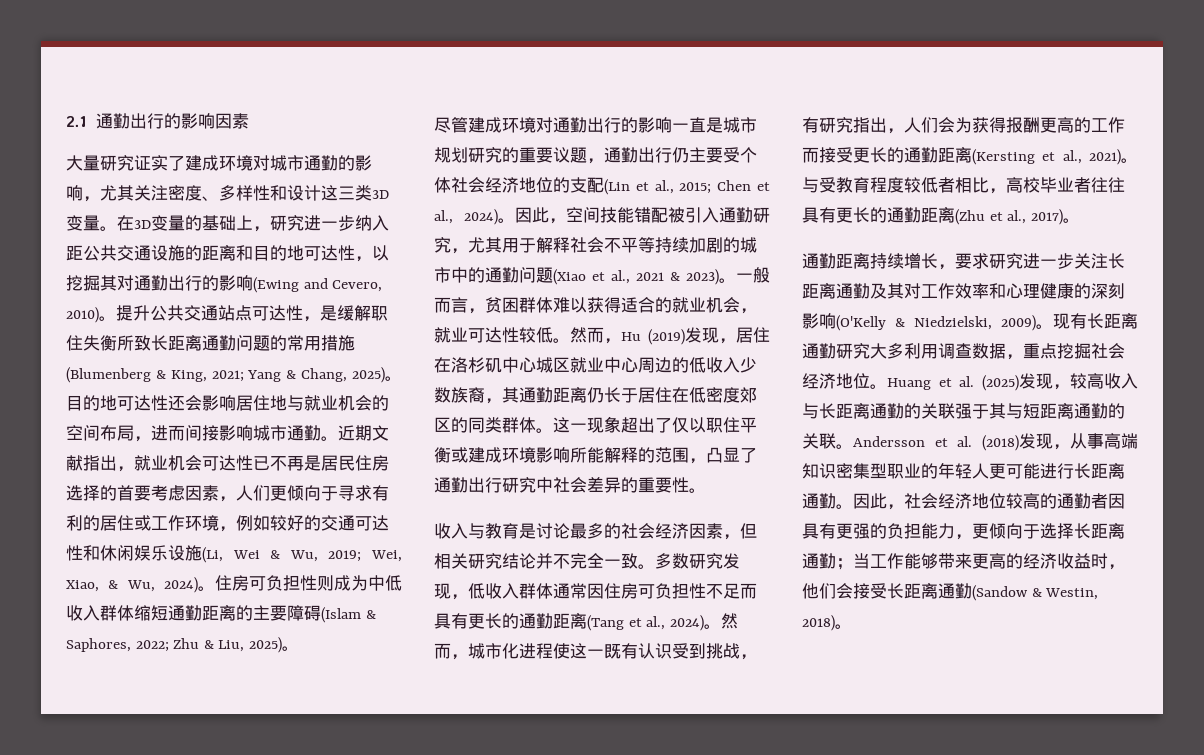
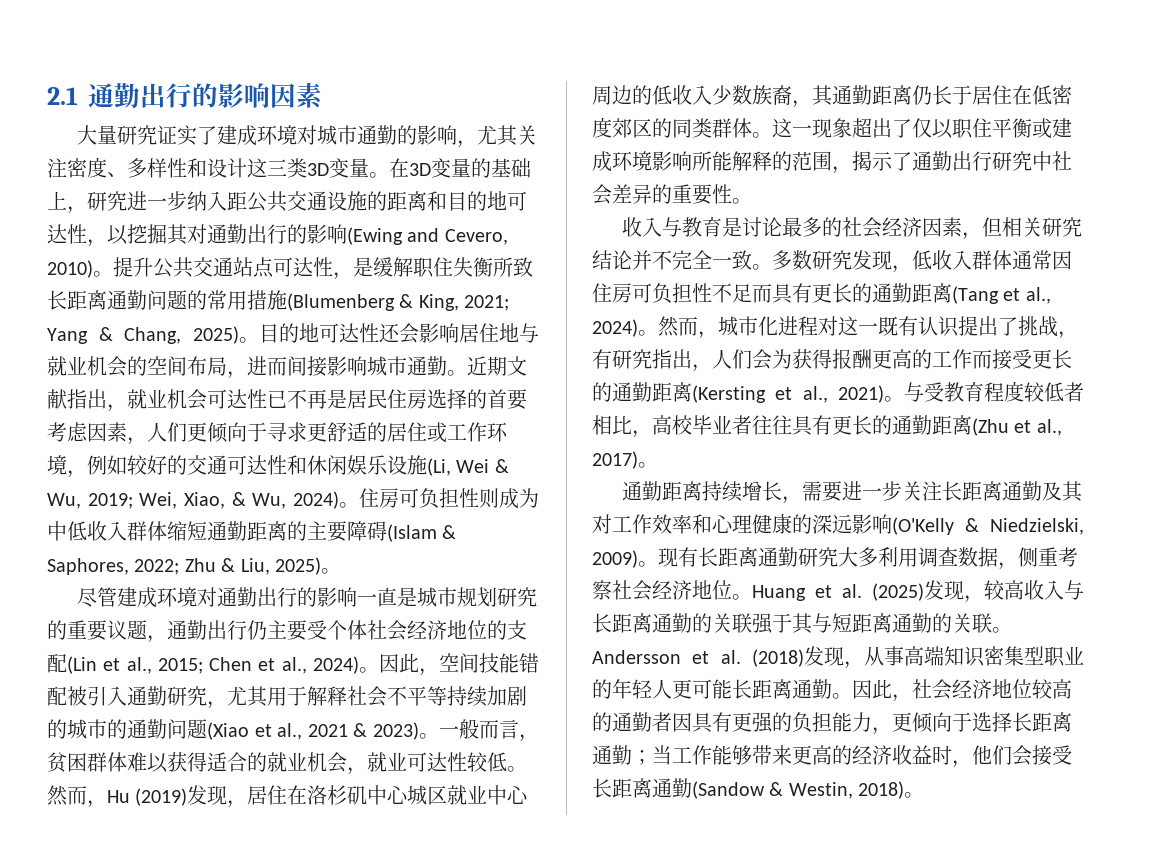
[372,485,389,501] [66,515,83,531] 有利 -> [307,422,367,442] 更舒适
[451,267,468,283] 中 -> (107, 729) none
[706,447,740,463] 凸显 -> [852,151,893,171] 揭示
[553,643,570,659] 使 -> [818,316,838,336] 对
[672,643,706,659] 受到 -> [958,316,1018,336] 提出了
[955,253,1023,269] 要求研究 -> [802,481,843,502] 需要
[1108,283,1125,299] 刻 -> [832,514,852,534] 远
[1023,343,1091,359] 重点挖掘 -> [1018,547,1078,567] [592,580,612,600] 侧重考察
[1040,463,1074,479] 进行 -> (732, 689) none

